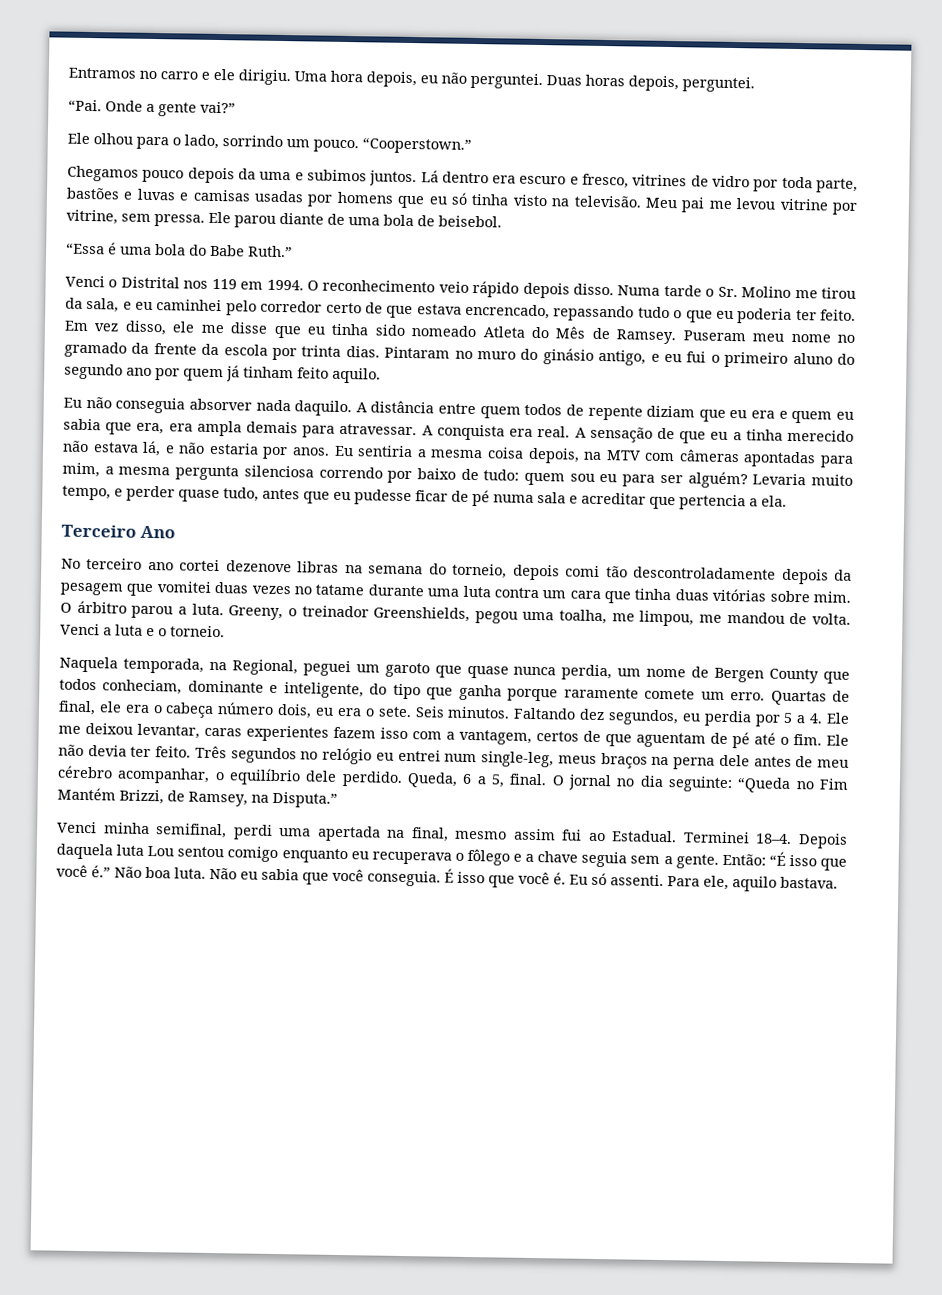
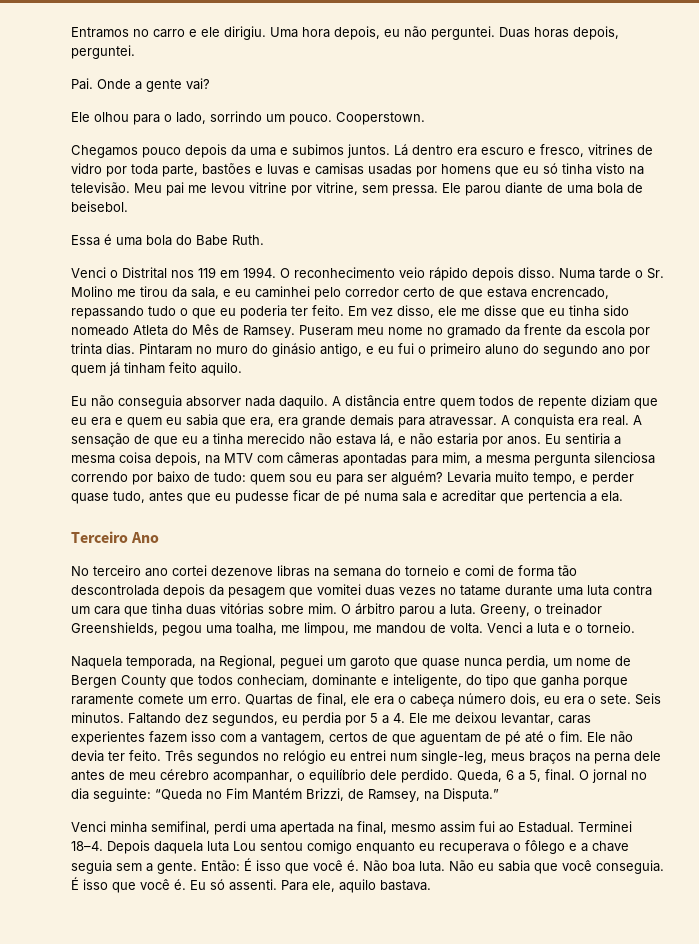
[68,99,102,112] “Pai. -> [71,78,93,90] Pai.
[200,101,236,114] vai?” -> [186,78,210,90] vai?
[362,137,472,154] “Cooperstown.” -> [336,112,425,125] Cooperstown.
[66,242,105,255] “Essa -> [71,235,100,246] Essa
[248,245,293,258] Ruth.” -> [232,235,264,245] Ruth.
[196,420,242,437] ampla -> [302,415,346,428] grande
[452,563,777,581] torneio, depois comi tão descontroladamente -> [405,565,577,577] [71,585,159,596] torneio e comi de forma tão descontrolada
[768,851,848,871] [56,864,111,878] “É isso que você é.” -> [244,858,359,874] É isso que você é.

